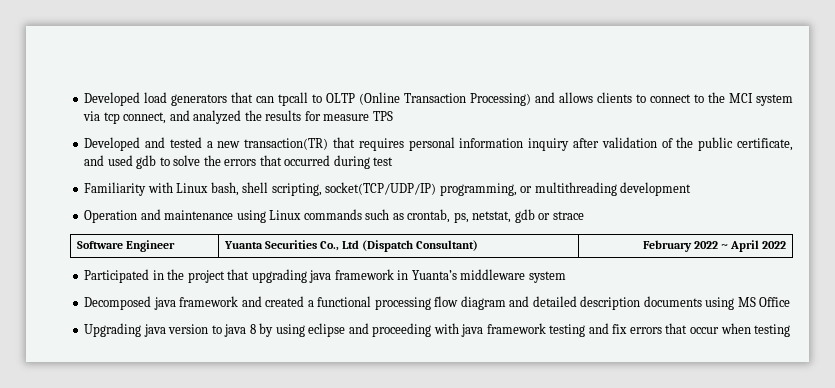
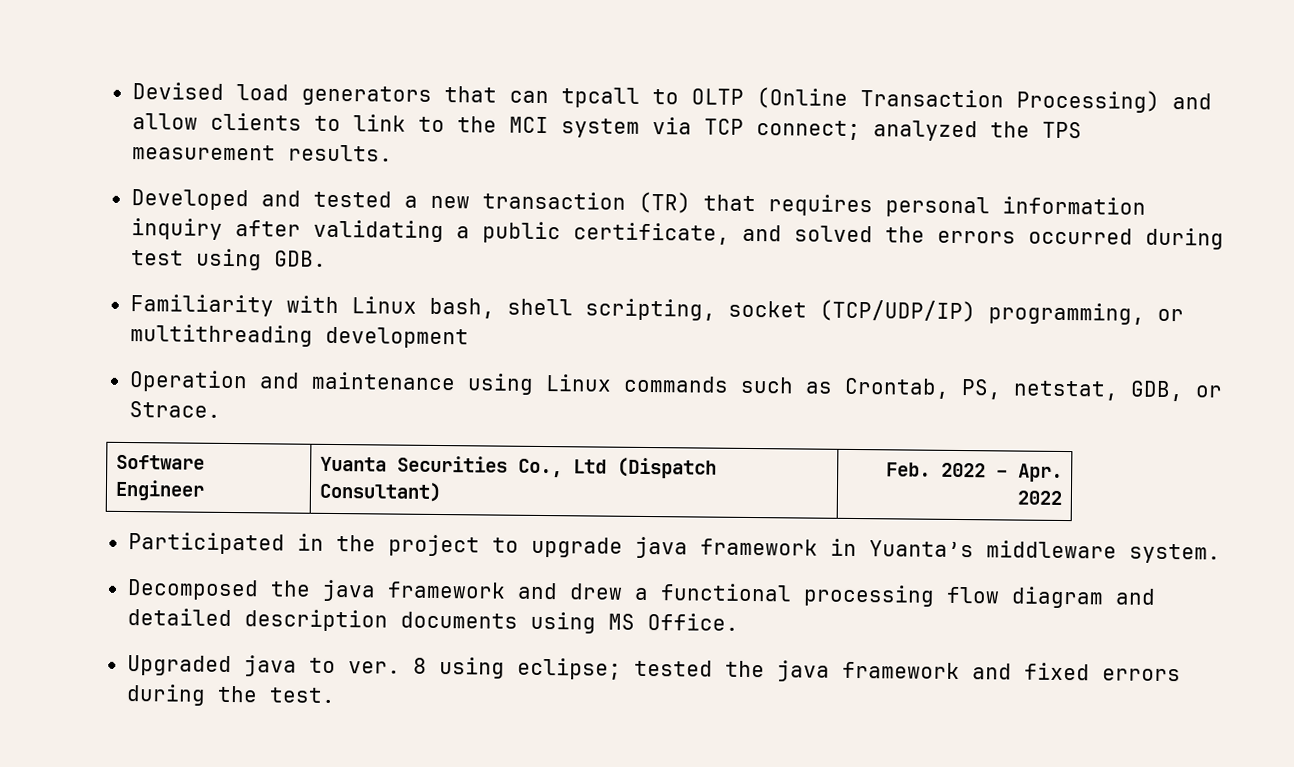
[84,92,141,106] Developed -> [131,82,224,100] Devised
[559,92,594,103] allows -> [131,113,198,130] allow
[650,94,692,103] connect -> [352,114,406,132] link
[103,110,370,124] tcp connect, and analyzed the results for measure -> [703,118,1030,142] TCP connect; analyzed the
(393, 116) none -> [131,144,393,162] measurement results.
[244,138,329,150] transaction(TR) -> [481,191,691,214] transaction (TR)
[601,137,794,151] [84,155,201,169] validation of the public certificate, and used gdb to solve -> [312,219,873,245] validating a public certificate, and solved
[259,155,282,166] that -> (1016, 237) none
(394, 161) none -> [195,248,327,271] using GDB.
[325,182,437,195] socket(TCP/UDP/IP) -> [727,299,976,323] socket (TCP/UDP/IP)
[407,209,584,223] crontab, ps, netstat, gdb or strace -> [843,377,1223,402] [128,401,221,418] Crontab, PS, netstat, GDB, or Strace.
[642,240,760,252] February 2022 ~ April -> [885,462,1063,482] Feb. 2022 – Apr.
[227,269,307,283] that upgrading -> [491,536,623,558] to upgrade
[528,271,566,283] system -> [1128,543,1221,564] system.
[153,296,305,310] java framework and created -> [269,579,623,602] the java framework and drew
[759,297,791,307] [84,323,791,337] Office // Upgrading java version to java 8 by using eclipse and proceeding with java framework testing and fix errors that occur when testing -> [646,613,739,631] [126,655,1181,682] [125,684,336,706] Office. // Upgraded java to ver. 8 using eclipse; tested the java framework and fixed errors during the test.

